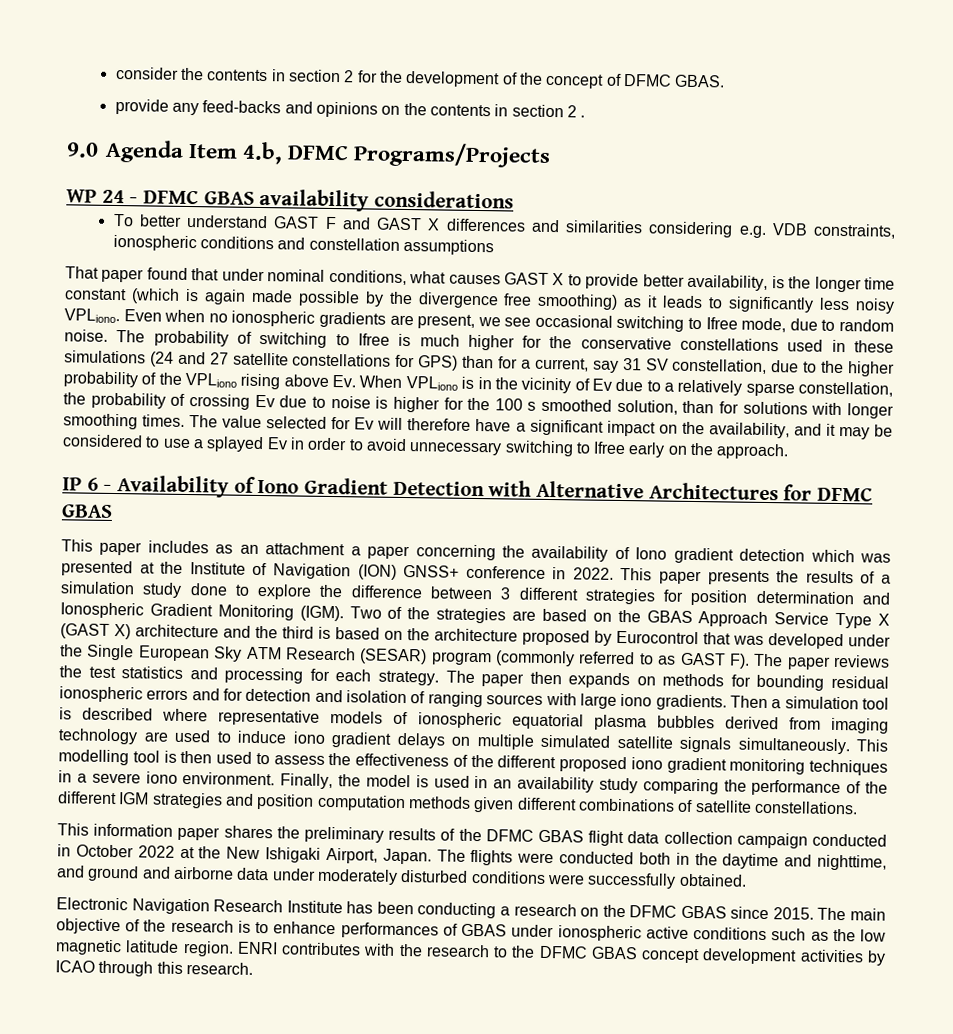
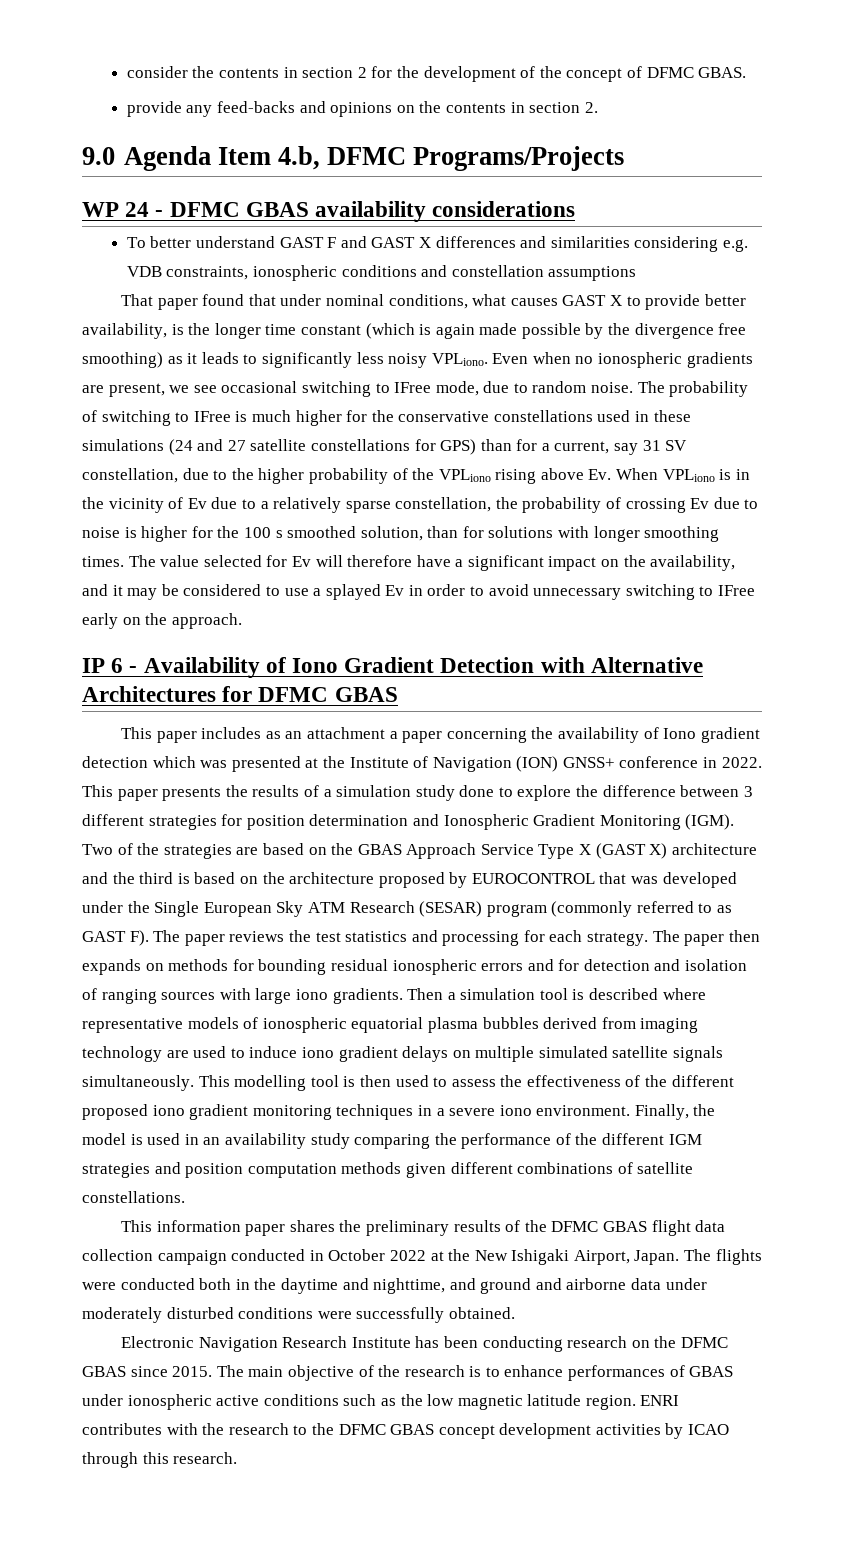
[566,105,586,118] 2 . -> [584,102,598,113] 2.
[705,317,738,330] Ifree -> [394,382,432,393] IFree
[357,333,390,346] Ifree -> [193,411,231,422] IFree
[593,441,627,455] Ifree -> [718,585,756,596] IFree
[616,630,699,645] Eurocontrol -> [471,873,595,884] EUROCONTROL
[499,906,510,916] a -> (563, 1344) none

